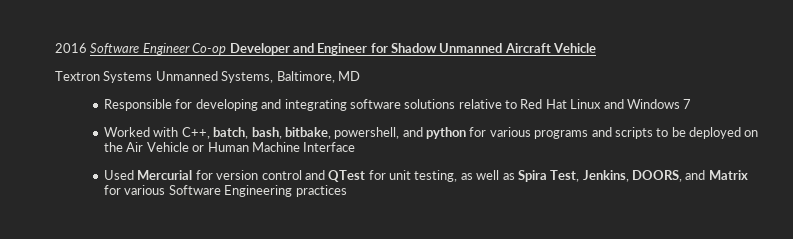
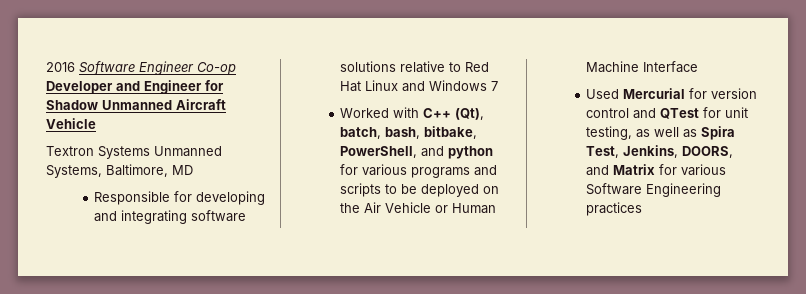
[181,127,210,139] C++, -> [423,108,485,120] C++ (Qt),
[334,127,400,139] powershell, -> [340,146,418,158] PowerShell,

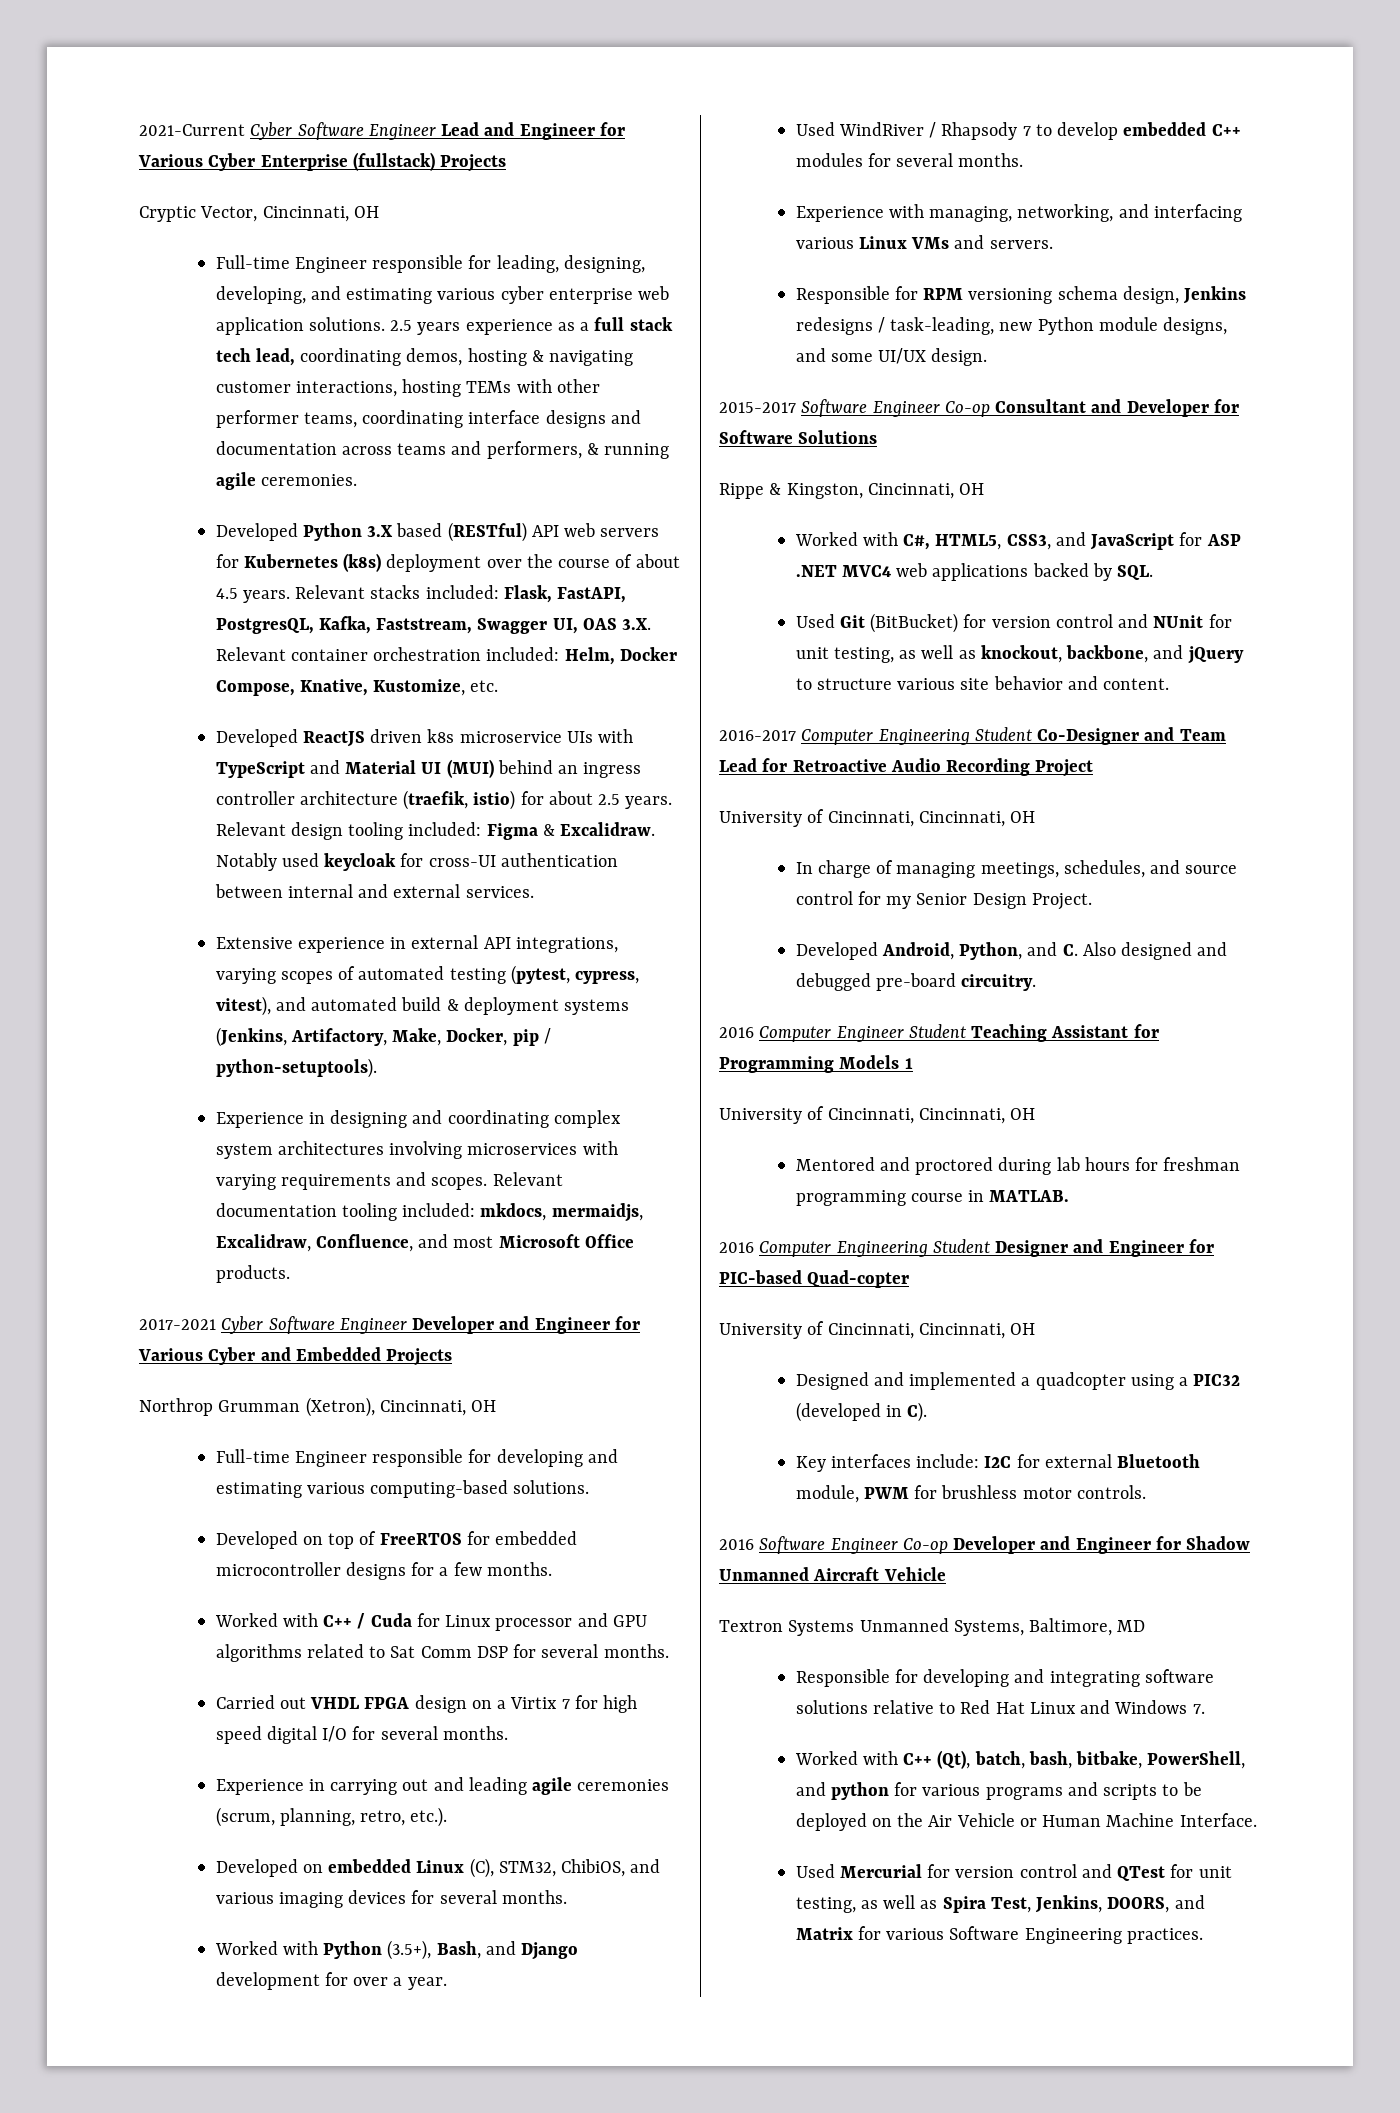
(46, 67) none -> [139,122,625,140] [138,152,507,172] [139,206,379,222] [215,255,645,273] [215,286,670,304] [215,317,673,335] [215,348,634,366] [215,379,600,397] [215,410,641,428] [215,441,670,459] [215,472,357,490] [215,522,660,542] [215,553,680,572] [215,585,627,603] [215,616,652,634] [215,647,677,665] [215,679,499,696] [215,729,634,747] [215,759,642,778] [215,790,673,810] [215,822,656,840] [215,853,618,871] [214,884,534,898] [215,935,618,953] [215,965,640,985] [215,996,630,1016] [215,1027,551,1047] [215,1058,377,1078] [215,1110,621,1128] [215,1141,618,1159] [215,1172,563,1190] [215,1203,643,1222] [215,1234,634,1252] [215,1265,290,1283] [139,1316,640,1334] [138,1347,453,1366] [139,1397,497,1417] [215,1449,618,1467] [215,1480,590,1498] [215,1531,578,1549] [215,1562,552,1580] [214,1613,648,1631] [215,1644,669,1662] [215,1695,638,1713] [215,1726,508,1744] [215,1777,670,1795] [215,1807,448,1827] [215,1858,661,1878] [215,1890,567,1908] [214,1940,579,1960] [215,1972,447,1990] [795,122,1241,140] [795,153,1024,167] [795,204,1242,222] [795,235,1053,249] [795,286,1247,304] [795,317,1228,335] [795,348,988,366] [719,399,1239,417] [719,430,878,444] [719,483,985,499] [794,532,1241,550] [795,563,1154,581] [795,613,1232,633] [795,645,1244,664] [795,676,1170,690] [719,727,1226,745] [719,758,1094,777] [719,809,1036,827] [795,860,1238,878] [795,891,1092,910] [795,942,1228,960] [795,973,1037,991] [719,1024,1159,1042] [719,1055,913,1073] [719,1106,1036,1124] [795,1157,1241,1175] [795,1190,1070,1206] [719,1239,1214,1257] [719,1270,910,1288] [719,1321,1036,1339] [795,1372,1241,1390] [795,1402,928,1422] [795,1454,1201,1472] [795,1485,1146,1503] 2021-Current Cyber Software Engineer Lead and Engineer for Various Cyber Enterprise (fullstack) Projects // Cryptic Vector, Cincinnati, OH // Full-time Engineer responsible for leading, designing, developing, and estimating various cyber enterprise web application solutions. 2.5 years experience as a full stack tech lead, coordinating demos, hosting & navigating customer interactions, hosting TEMs with other performer teams, coordinating interface designs and documentation across teams and performers, & running agile ceremonies. // Developed Python 3.X based (RESTful) API web servers for Kubernetes (k8s) deployment over the course of about 4.5 years. Relevant stacks included: Flask, FastAPI, PostgresQL, Kafka, Faststream, Swagger UI, OAS 3.X. Relevant container orchestration included: Helm, Docker Compose, Knative, Kustomize, etc. // Developed ReactJS driven k8s microservice UIs with TypeScript and Material UI (MUI) behind an ingress controller architecture (traefik, istio) for about 2.5 years. Relevant design tooling included: Figma & Excalidraw. Notably used keycloak for cross-UI authentication between internal and external services. // Extensive experience in external API integrations, varying scopes of automated testing (pytest, cypress, vitest), and automated build & deployment systems (Jenkins, Artifactory, Make, Docker, pip / python-setuptools). // Experience in designing and coordinating complex system architectures involving microservices with varying requirements and scopes. Relevant documentation tooling included: mkdocs, mermaidjs, Excalidraw, Confluence, and most Microsoft Office products. // 2017-2021 Cyber Software Engineer Developer and Engineer for Various Cyber and Embedded Projects // Northrop Grumman (Xetron), Cincinnati, OH // Full-time Engineer responsible for developing and estimating various computing-based solutions. // Developed on top of FreeRTOS for embedded microcontroller designs for a few months. // Worked with C++ / Cuda for Linux processor and GPU algorithms related to Sat Comm DSP for several months. // Carried out VHDL FPGA design on a Virtix 7 for high speed digital I/O for several months. // Experience in carrying out and leading agile ceremonies (scrum, planning, retro, etc.). // Developed on embedded Linux (C), STM32, ChibiOS, and various imaging devices for several months. // Worked with Python (3.5+), Bash, and Django development for over a year. // Used WindRiver / Rhapsody 7 to develop embedded C++ modules for several months. // Experience with managing, networking, and interfacing various Linux VMs and servers. // Responsible for RPM versioning schema design, Jenkins redesigns / task-leading, new Python module designs, and some UI/UX design. // 2015-2017 Software Engineer Co-op Consultant and Developer for Software Solutions // Rippe & Kingston, Cincinnati, OH // Worked with C#, HTML5, CSS3, and JavaScript for ASP .NET MVC4 web applications backed by SQL. // Used Git (BitBucket) for version control and NUnit for unit testing, as well as knockout, backbone, and jQuery to structure various site behavior and content. // 2016-2017 Computer Engineering Student Co-Designer and Team Lead for Retroactive Audio Recording Project // University of Cincinnati, Cincinnati, OH // In charge of managing meetings, schedules, and source control for my Senior Design Project. // Developed Android, Python, and C. Also designed and debugged pre-board circuitry. // 2016 Computer Engineer Student Teaching Assistant for Programming Models 1 // University of Cincinnati, Cincinnati, OH // Mentored and proctored during lab hours for freshman programming course in MATLAB. // 2016 Computer Engineering Student Designer and Engineer for PIC-based Quad-copter // University of Cincinnati, Cincinnati, OH // Designed and implemented a quadcopter using a PIC32 (developed in C). // Key interfaces include: I2C for external Bluetooth module, PWM for brushless motor controls. //
[491,81,499,91] 7 -> [1192,1704,1205,1714] 7.
[643,61,699,73] Interface -> [1179,1813,1257,1827] Interface.
[586,202,643,216] practices -> [1126,1928,1203,1944] practices.

